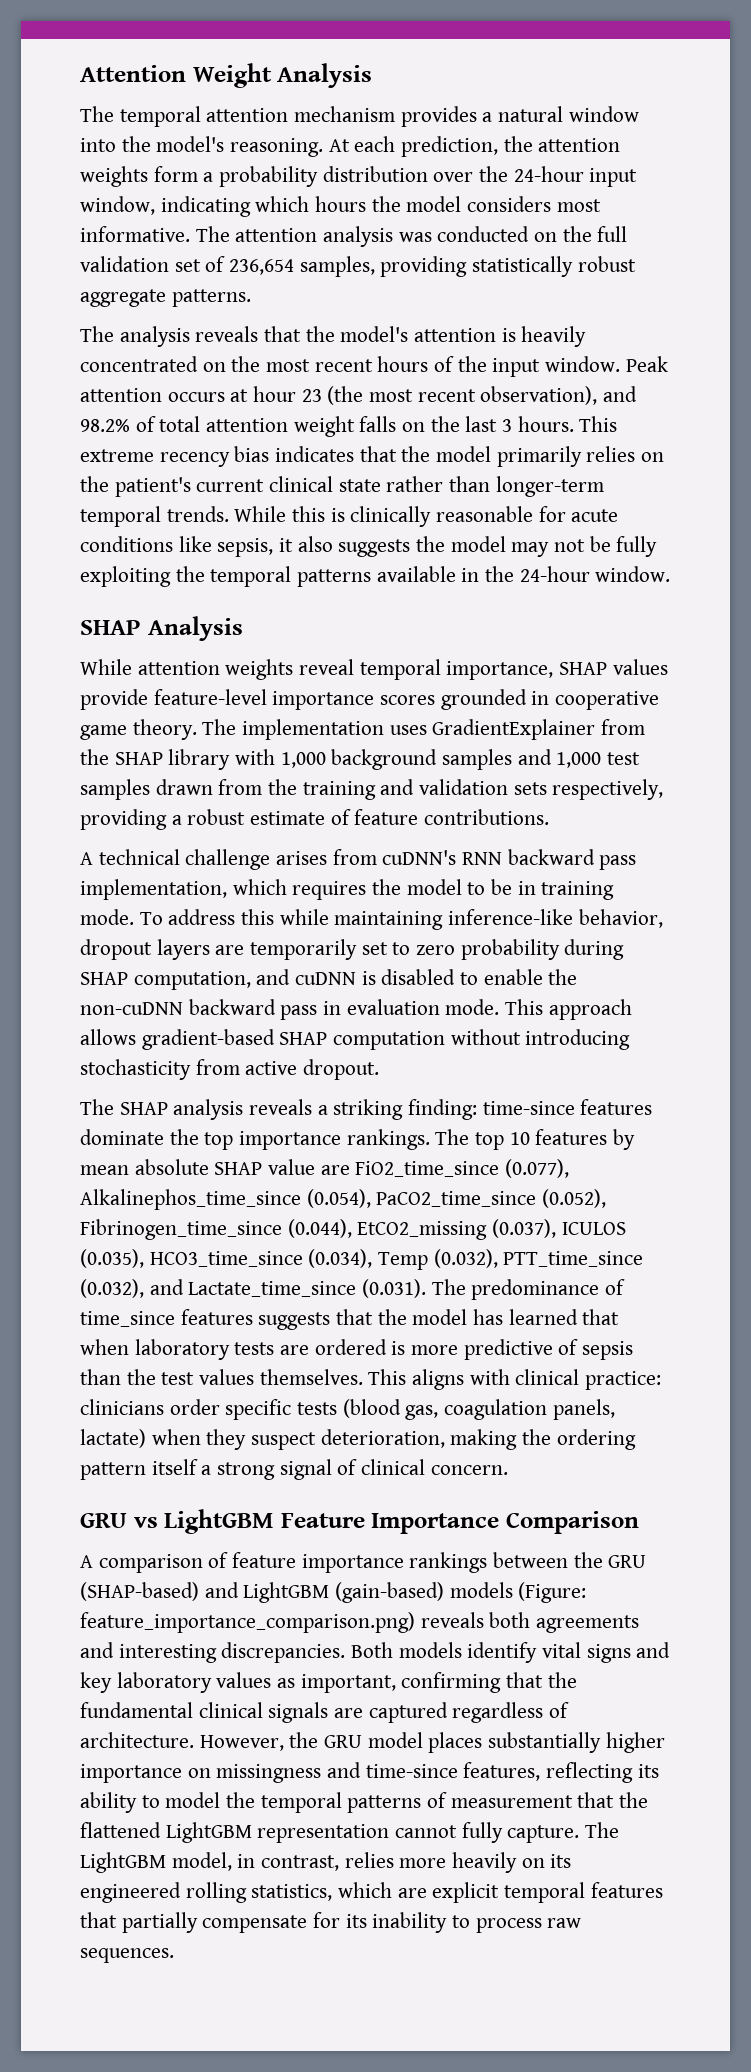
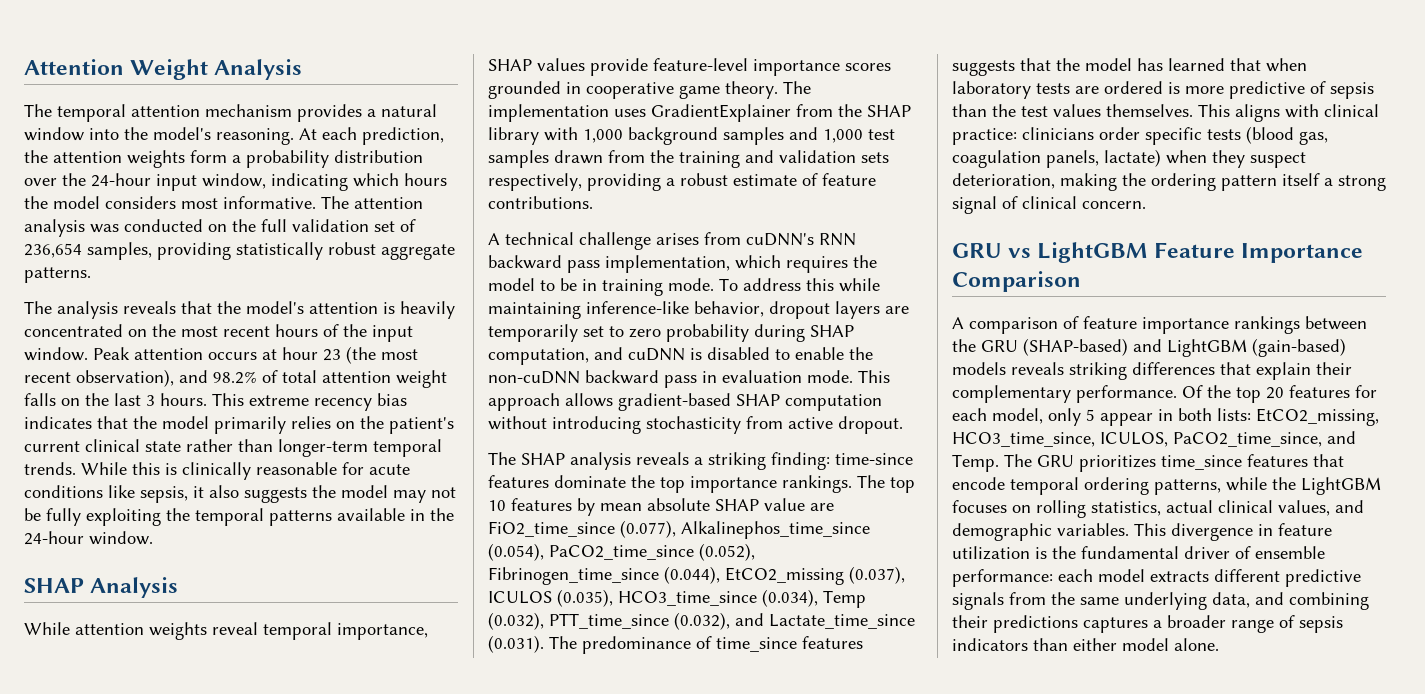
[518,1582,587,1603] [80,1612,640,1633] [80,1642,671,1663] [80,1672,577,1693] [80,1702,570,1723] [80,1732,665,1753] [80,1762,659,1783] [80,1792,649,1813] [80,1822,620,1843] [80,1852,572,1873] [80,1882,663,1903] [80,1912,582,1933] [80,1948,174,1963] (Figure: feature_importance_comparison.png) reveals both agreements and interesting discrepancies. Both models identify vital signs and key laboratory values as important, confirming that the fundamental clinical signals are captured regardless of architecture. However, the GRU model places substantially higher importance on missingness and time-since features, reflecting its ability to model the temporal patterns of measurement that the flattened LightGBM representation cannot fully capture. The LightGBM model, in contrast, relies more heavily on its engineered rolling statistics, which are explicit temporal features that partially compensate for its inability to process raw sequences. -> [1011,362,1352,380] [952,385,1377,403] [952,408,1379,426] [952,431,1356,447] [952,454,1344,472] [952,477,1381,495] [952,500,1364,518] [952,523,1332,541] [952,546,1325,560] [952,569,1361,587] [952,592,1369,610] [952,615,1343,633] [952,638,1219,651] reveals striking differences that explain their complementary performance. Of the top 20 features for each model, only 5 appear in both lists: EtCO2_missing, HCO3_time_since, ICULOS, PaCO2_time_since, and Temp. The GRU prioritizes time_since features that encode temporal ordering patterns, while the LightGBM focuses on rolling statistics, actual clinical values, and demographic variables. This divergence in feature utilization is the fundamental driver of ensemble performance: each model extracts different predictive signals from the same underlying data, and combining their predictions captures a broader range of sepsis indicators than either model alone.

